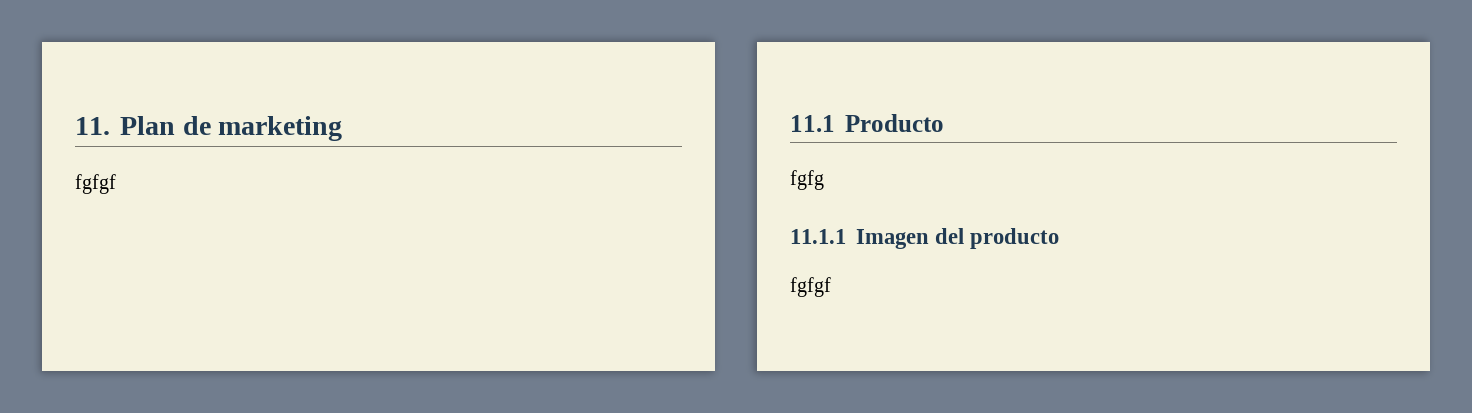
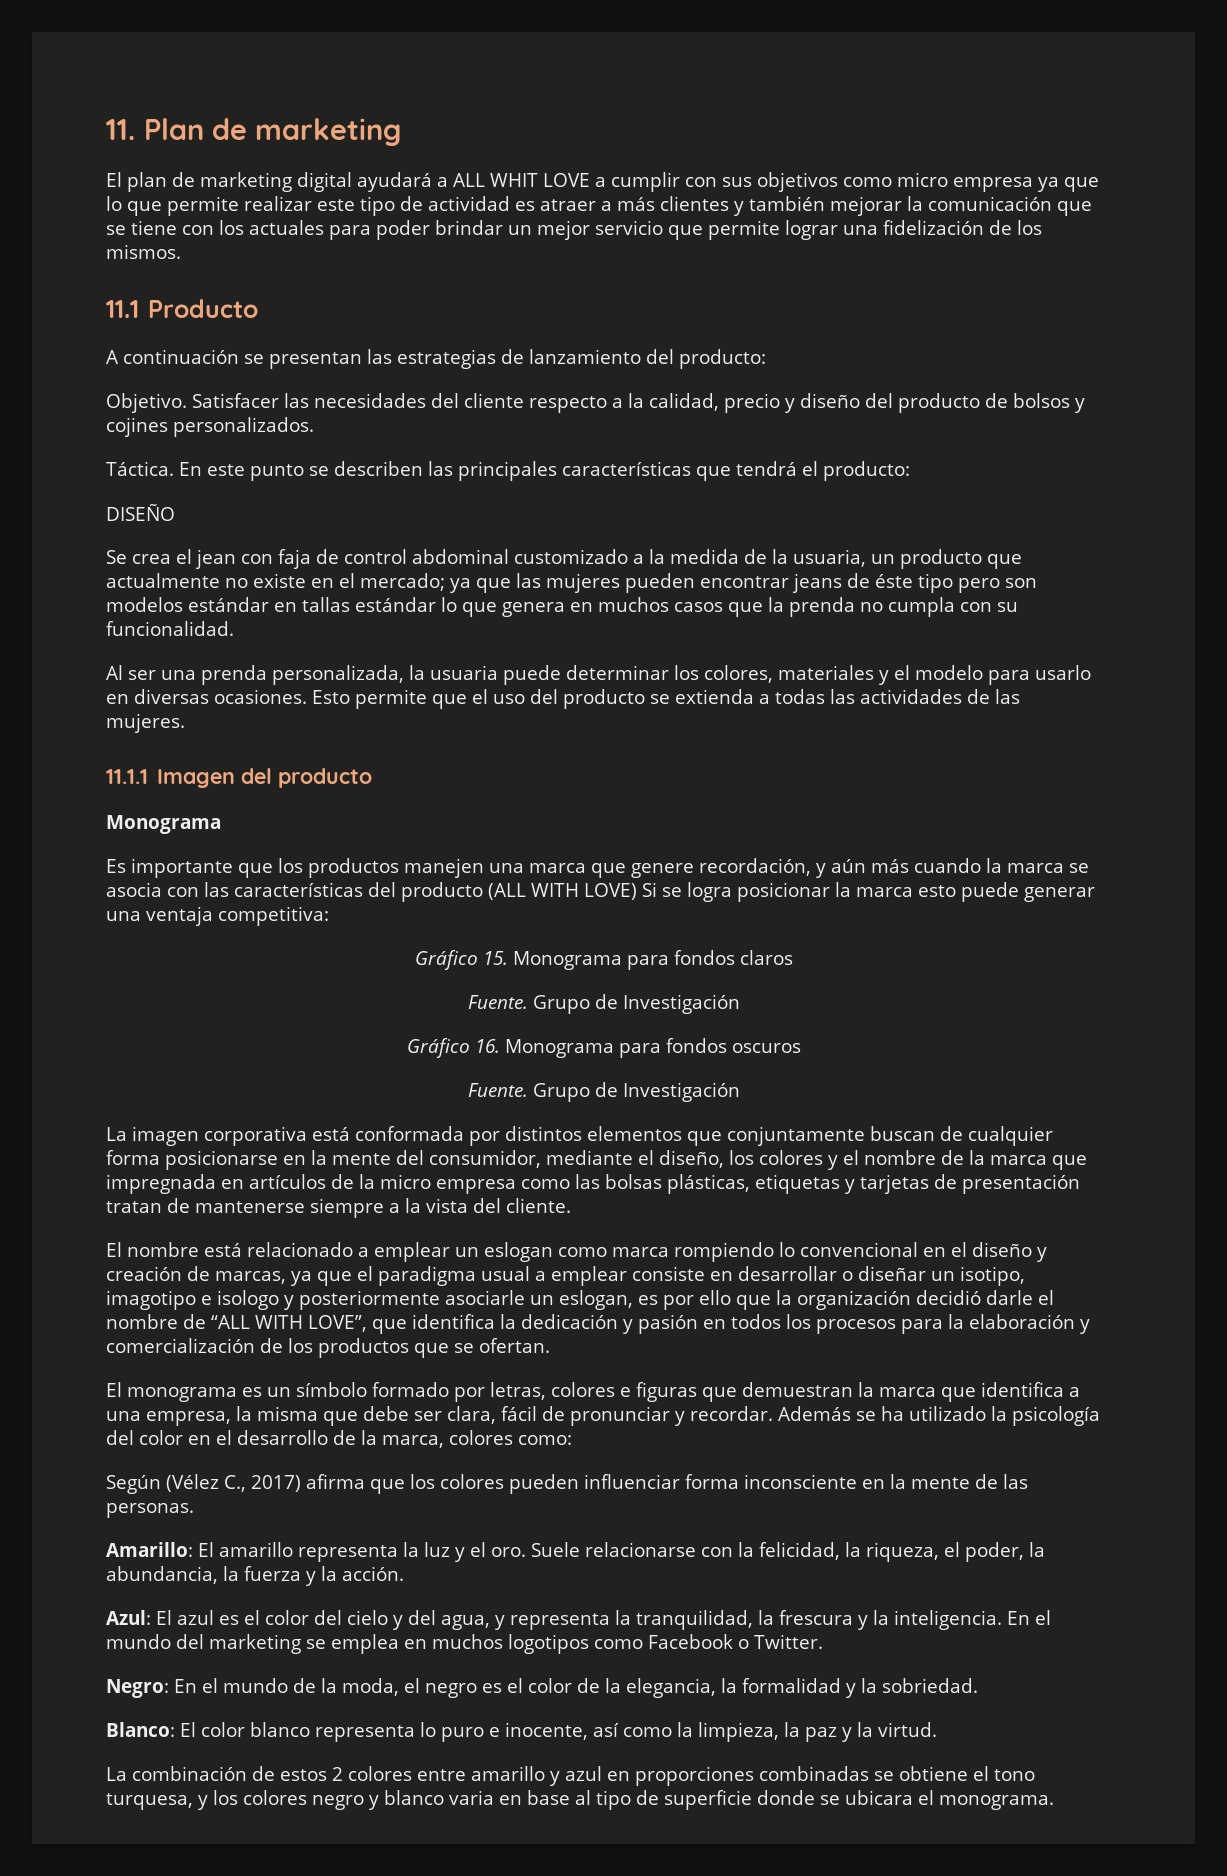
[75,174,116,194] [790,114,944,132] [790,170,824,190] [790,228,1060,249] [790,277,831,297] fgfgf // 11.1 Producto // fgfg // 11.1.1 Imagen del producto // fgfgf -> [106,172,1099,192] [106,196,1092,216] [106,220,1042,240] [106,244,181,259] [106,299,259,318] [106,349,766,369] [106,393,1085,413] [106,417,314,437] [106,461,910,481] [106,504,175,521] [106,549,1022,569] [106,573,1037,593] [106,597,1018,617] [106,621,234,636] [106,665,1091,685] [106,689,1020,709] [106,713,185,733] [106,768,373,788] [106,815,221,834] [106,858,1089,878] [106,882,1095,902] [106,906,329,926] [415,950,793,970] [468,994,740,1014] [407,1038,801,1058] [468,1082,740,1102] [106,1126,1053,1146] [106,1150,1087,1170] [106,1174,1080,1194] [106,1198,571,1218] [106,1242,1047,1262] [106,1266,1025,1286] [106,1290,1054,1310] [106,1314,1090,1334] [106,1338,550,1358] [106,1382,1080,1402] [106,1406,1100,1426] [106,1430,572,1448] [106,1474,1028,1494] [106,1503,194,1518] [106,1542,1045,1562] [106,1566,404,1586] [106,1610,1051,1630] [106,1634,823,1654] [106,1678,978,1698] [106,1722,937,1742] [106,1766,1035,1786] [106,1790,1054,1810] El plan de marketing digital ayudará a ALL WHIT LOVE a cumplir con sus objetivos como micro empresa ya que lo que permite realizar este tipo de actividad es atraer a más clientes y también mejorar la comunicación que se tiene con los actuales para poder brindar un mejor servicio que permite lograr una fidelización de los mismos. // 11.1 Producto // A continuación se presentan las estrategias de lanzamiento del producto: // Objetivo. Satisfacer las necesidades del cliente respecto a la calidad, precio y diseño del producto de bolsos y cojines personalizados. // Táctica. En este punto se describen las principales características que tendrá el producto: // DISEÑO // Se crea el jean con faja de control abdominal customizado a la medida de la usuaria, un producto que actualmente no existe en el mercado; ya que las mujeres pueden encontrar jeans de éste tipo pero son modelos estándar en tallas estándar lo que genera en muchos casos que la prenda no cumpla con su funcionalidad. // Al ser una prenda personalizada, la usuaria puede determinar los colores, materiales y el modelo para usarlo en diversas ocasiones. Esto permite que el uso del producto se extienda a todas las actividades de las mujeres. // 11.1.1 Imagen del producto // Monograma // Es importante que los productos manejen una marca que genere recordación, y aún más cuando la marca se asocia con las características del producto (ALL WITH LOVE) Si se logra posicionar la marca esto puede generar una ventaja competitiva: // Gráfico 15. Monograma para fondos claros // Fuente. Grupo de Investigación // Gráfico 16. Monograma para fondos oscuros // Fuente. Grupo de Investigación // La imagen corporativa está conformada por distintos elementos que conjuntamente buscan de cualquier forma posicionarse en la mente del consumidor, mediante el diseño, los colores y el nombre de la marca que impregnada en artículos de la micro empresa como las bolsas plásticas, etiquetas y tarjetas de presentación tratan de mantenerse siempre a la vista del cliente. // El nombre está relacionado a emplear un eslogan como marca rompiendo lo convencional en el diseño y creación de marcas, ya que el paradigma usual a emplear consiste en desarrollar o diseñar un isotipo, imagotipo e isologo y posteriormente asociarle un eslogan, es por ello que la organización decidió darle el nombre de “ALL WITH LOVE”, que identifica la dedicación y pasión en todos los procesos para la elaboración y comercialización de los productos que se ofertan. // El monograma es un símbolo formado por letras, colores e figuras que demuestran la marca que identifica a una empresa, la misma que debe ser clara, fácil de pronunciar y recordar. Además se ha utilizado la psicología del color en el desarrollo de la marca, colores como: // Según (Vélez C., 2017) afirma que los colores pueden influenciar forma inconsciente en la mente de las personas. // Amarillo: El amarillo representa la luz y el oro. Suele relacionarse con la felicidad, la riqueza, el poder, la abundancia, la fuerza y la acción. // Azul: El azul es el color del cielo y del agua, y representa la tranquilidad, la frescura y la inteligencia. En el mundo del marketing se emplea en muchos logotipos como Facebook o Twitter. // Negro: En el mundo de la moda, el negro es el color de la elegancia, la formalidad y la sobriedad. // Blanco: El color blanco representa lo puro e inocente, así como la limpieza, la paz y la virtud. // La combinación de estos 2 colores entre amarillo y azul en proporciones combinadas se obtiene el tono turquesa, y los colores negro y blanco varia en base al tipo de superficie donde se ubicara el monograma.

